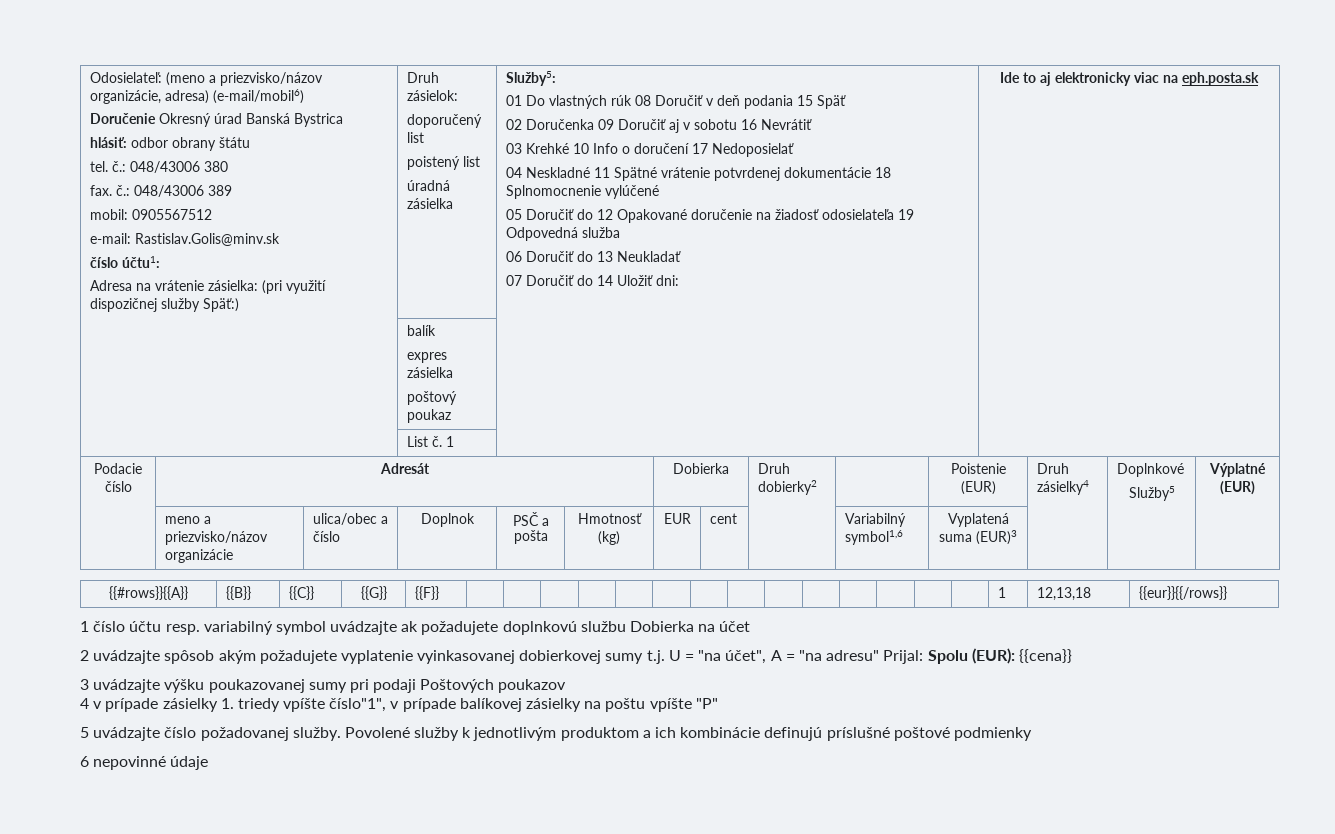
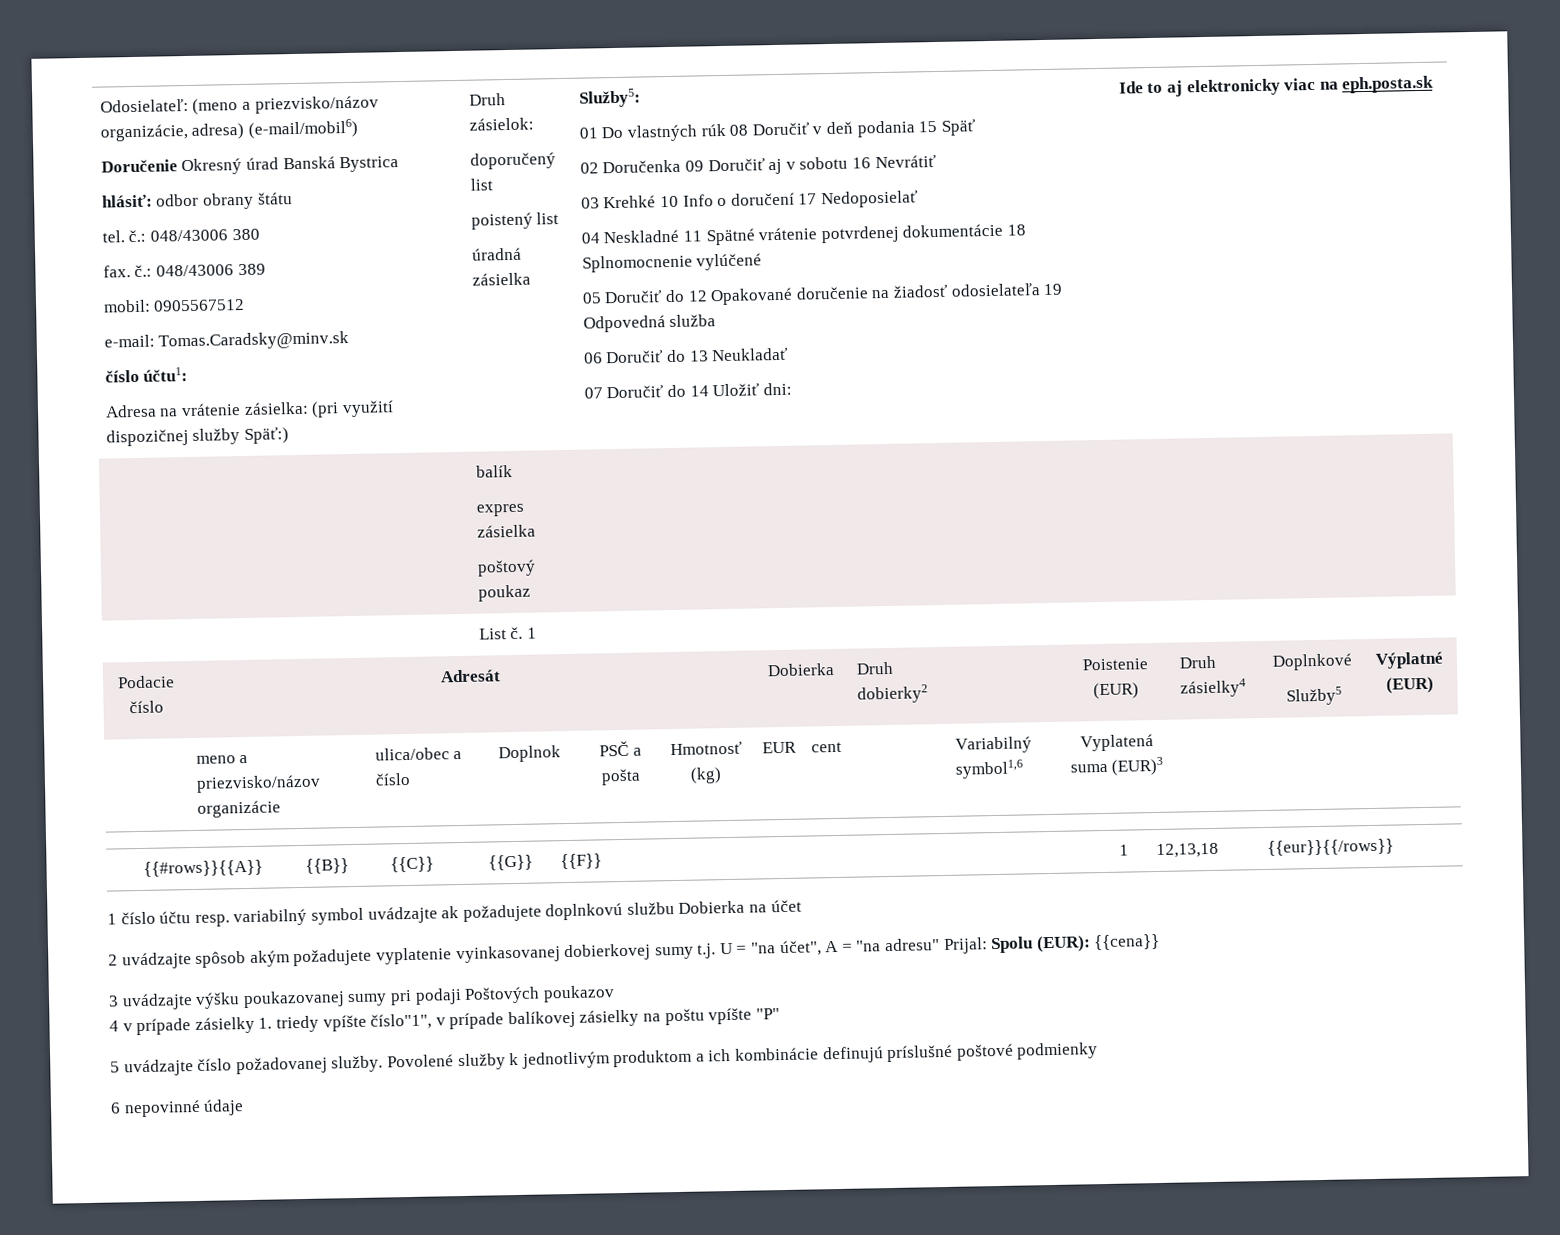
[134,233,280,246] Rastislav.Golis@minv.sk -> [158,330,350,351] Tomas.Caradsky@minv.sk

